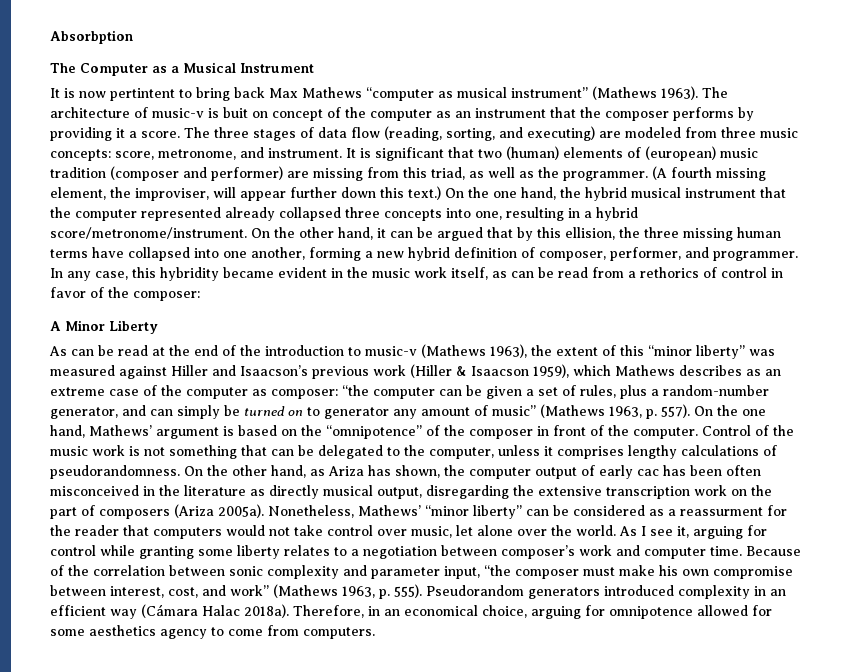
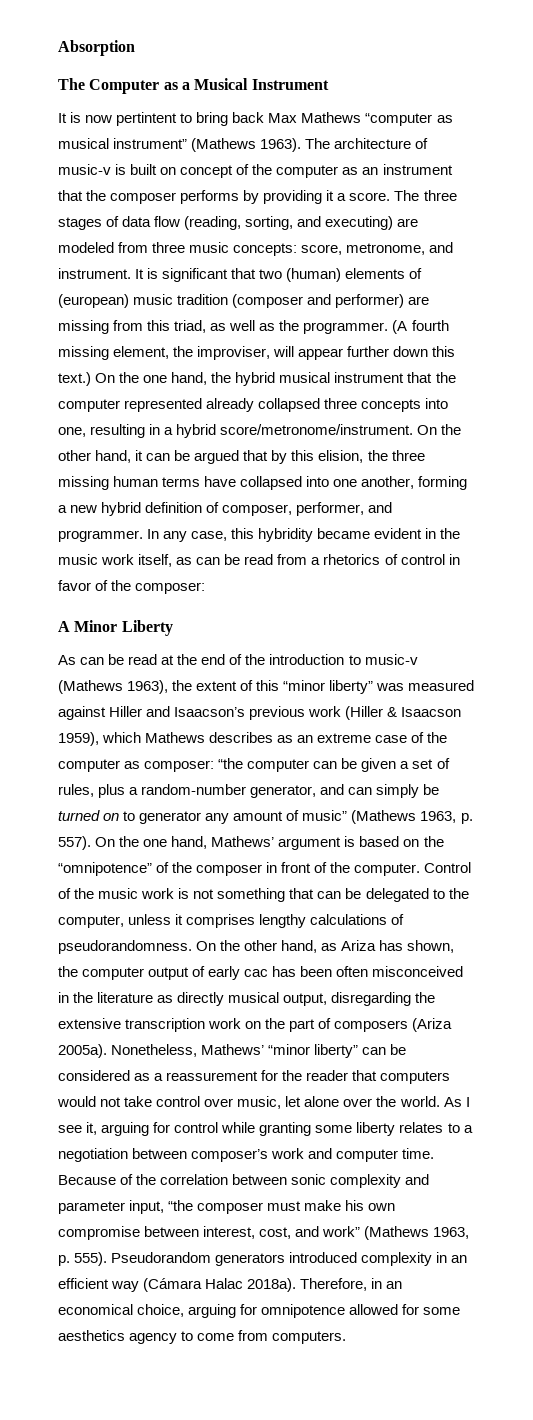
[50,30,133,44] Absorbption -> [58,40,135,56] Absorption
[223,107,248,118] buit -> [130,164,158,175] built
[565,227,615,240] ellision, -> [318,450,364,463] elision,
[640,267,699,278] rethorics -> [323,554,381,565] rhetorics
[680,507,763,516] reassurment -> [166,1071,259,1081] reassurement

